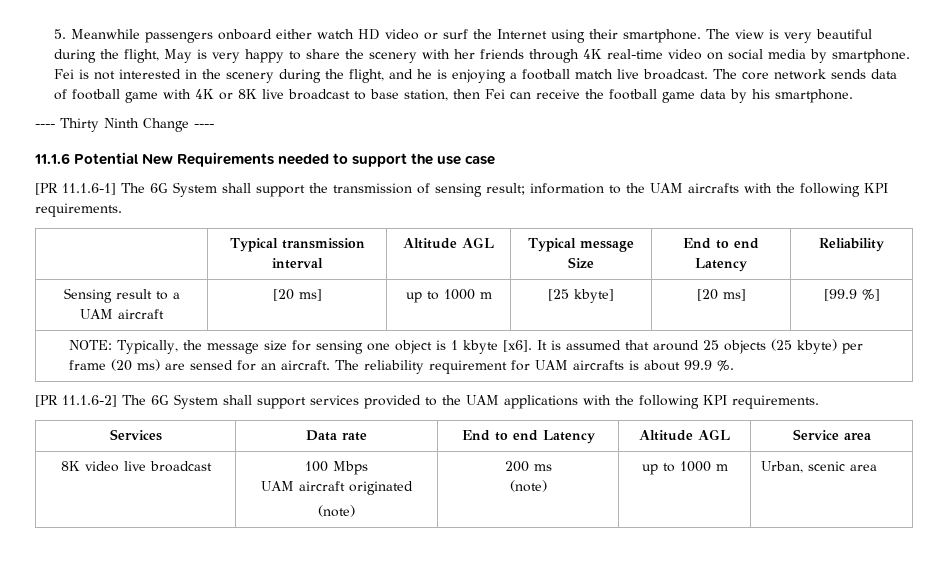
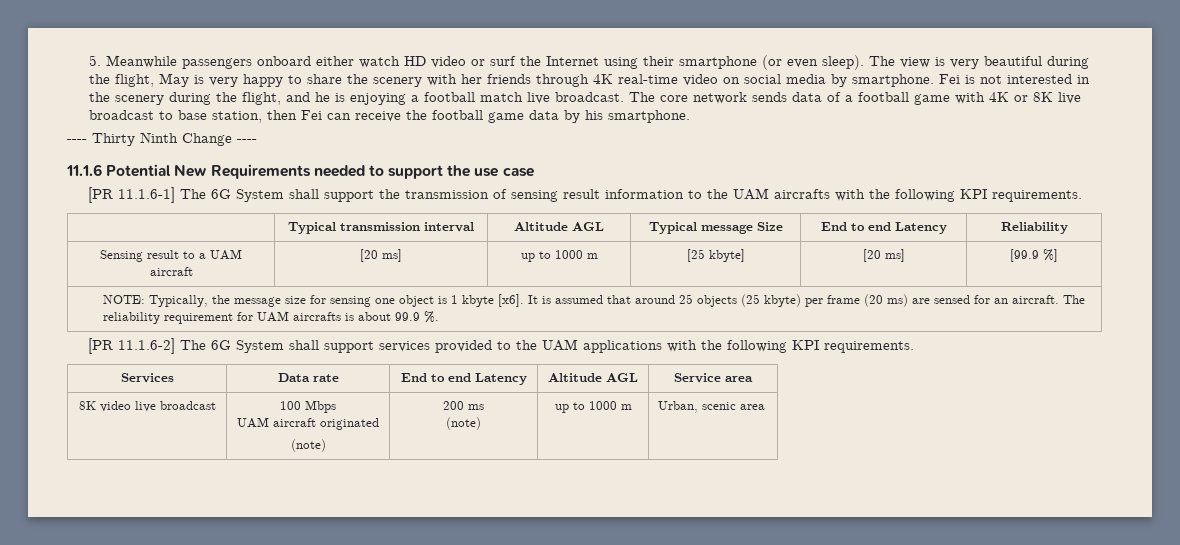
[622,29,701,43] smartphone. -> [678,55,864,70] smartphone (or even sleep).
(67, 94) none -> [844,95,853,102] a
[486,183,525,195] result; -> [563,189,601,199] result

